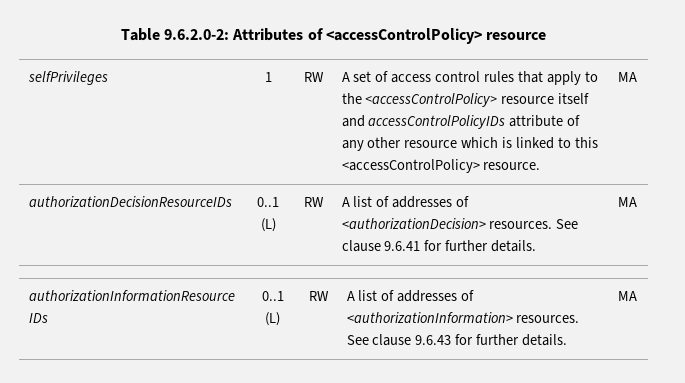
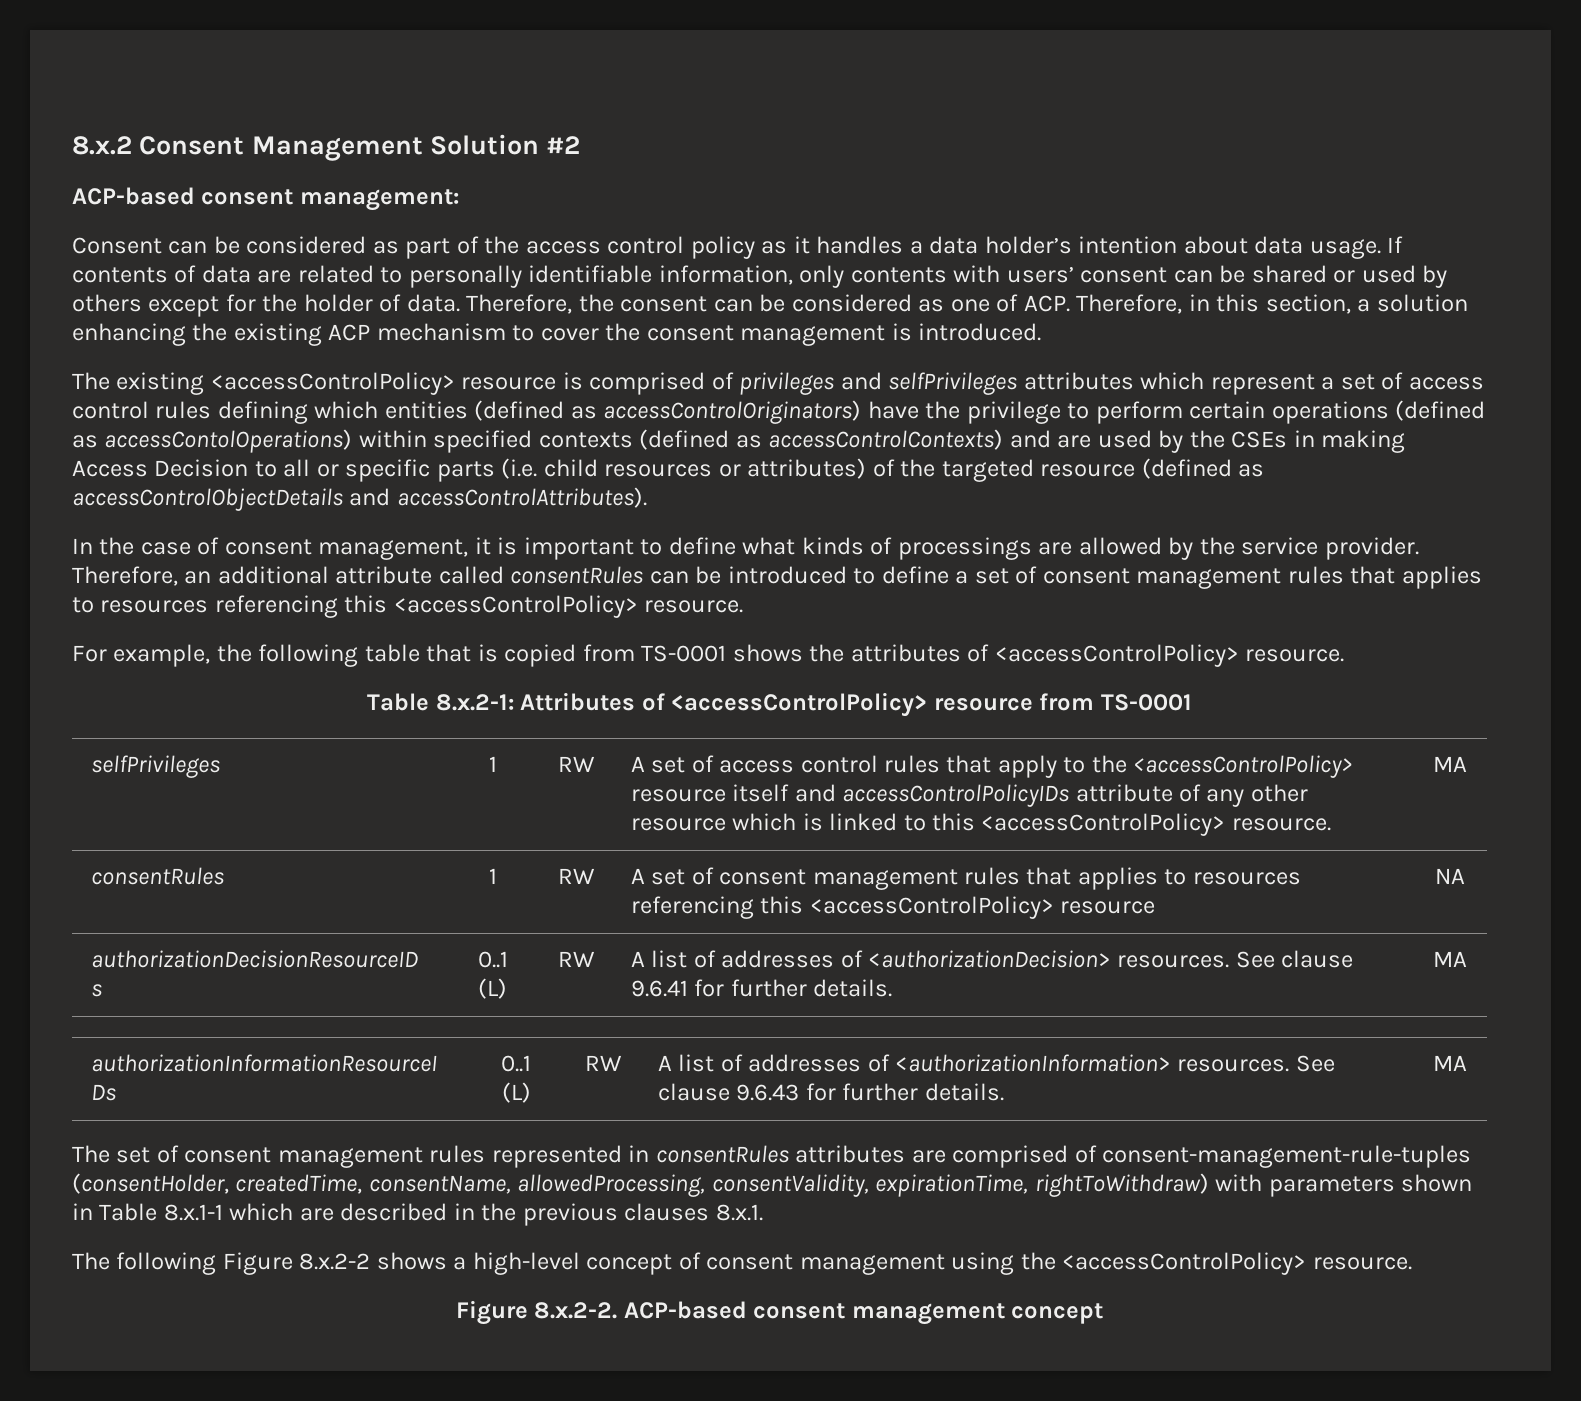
[120,28,230,41] Table 9.6.2.0-2: -> [72,134,581,161] [72,187,459,211] [72,236,1404,259] [72,265,1448,288] [72,294,1468,317] [72,323,1042,346] [72,372,1484,395] [72,400,1486,424] [72,429,1406,453] [72,458,1265,482] [72,487,647,511] [72,537,1419,560] [72,566,1482,589] [72,595,744,618] [72,644,1345,667] [367,693,514,711] 8.x.2 Consent Management Solution #2 // ACP-based consent management: // Consent can be considered as part of the access control policy as it handles a data holder’s intention about data usage. If contents of data are related to personally identifiable information, only contents with users’ consent can be shared or used by others except for the holder of data. Therefore, the consent can be considered as one of ACP. Therefore, in this section, a solution enhancing the existing ACP mechanism to cover the consent management is introduced. // The existing <accessControlPolicy> resource is comprised of privileges and selfPrivileges attributes which represent a set of access control rules defining which entities (defined as accessControlOriginators) have the privilege to perform certain operations (defined as accessContolOperations) within specified contexts (defined as accessControlContexts) and are used by the CSEs in making Access Decision to all or specific parts (i.e. child resources or attributes) of the targeted resource (defined as accessControlObjectDetails and accessControlAttributes). // In the case of consent management, it is important to define what kinds of processings are allowed by the service provider. Therefore, an additional attribute called consentRules can be introduced to define a set of consent management rules that applies to resources referencing this <accessControlPolicy> resource. // For example, the following table that is copied from TS-0001 shows the attributes of <accessControlPolicy> resource. // Table 8.x.2-1:
(547, 36) none -> [1039,693,1192,711] from TS-0001
(637, 77) none -> [90,867,224,885] [488,868,497,884] [557,868,595,884] [630,867,1301,890] [630,896,1156,919] [1435,868,1465,884] // consentRules | 1 | RW | A set of consent management rules that applies to resources referencing this <accessControlPolicy> resource | NA
(637, 296) none -> [72,1145,1472,1168] [72,1173,1473,1197] [72,1203,763,1226] [72,1252,1412,1275] [455,1300,1104,1325] // The set of consent management rules represented in consentRules attributes are comprised of consent-management-rule-tuples (consentHolder, createdTime, consentName, allowedProcessing, consentValidity, expirationTime, rightToWithdraw) with parameters shown in Table 8.x.1-1 which are described in the previous clauses 8.x.1. // The following Figure 8.x.2-2 shows a high-level concept of consent management using the <accessControlPolicy> resource. // Figure 8.x.2-2. ACP-based consent management concept

